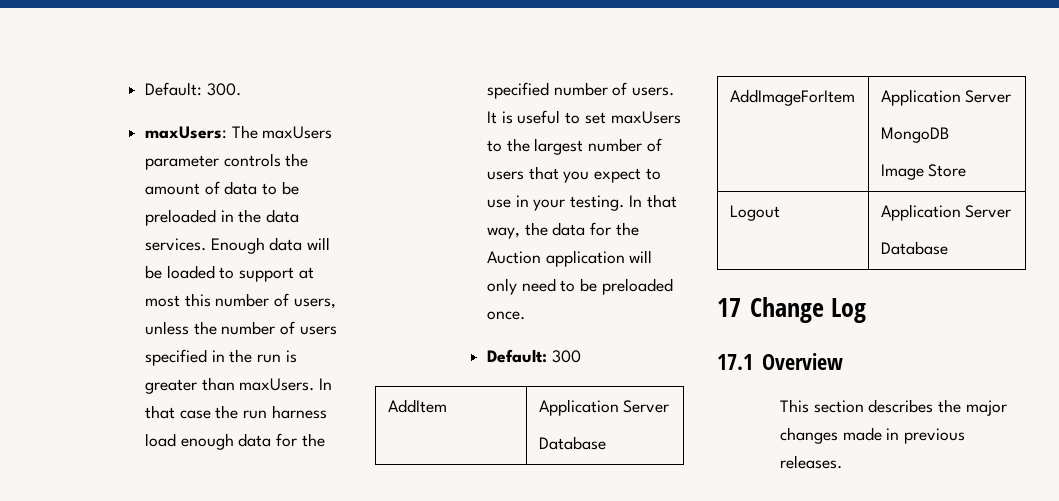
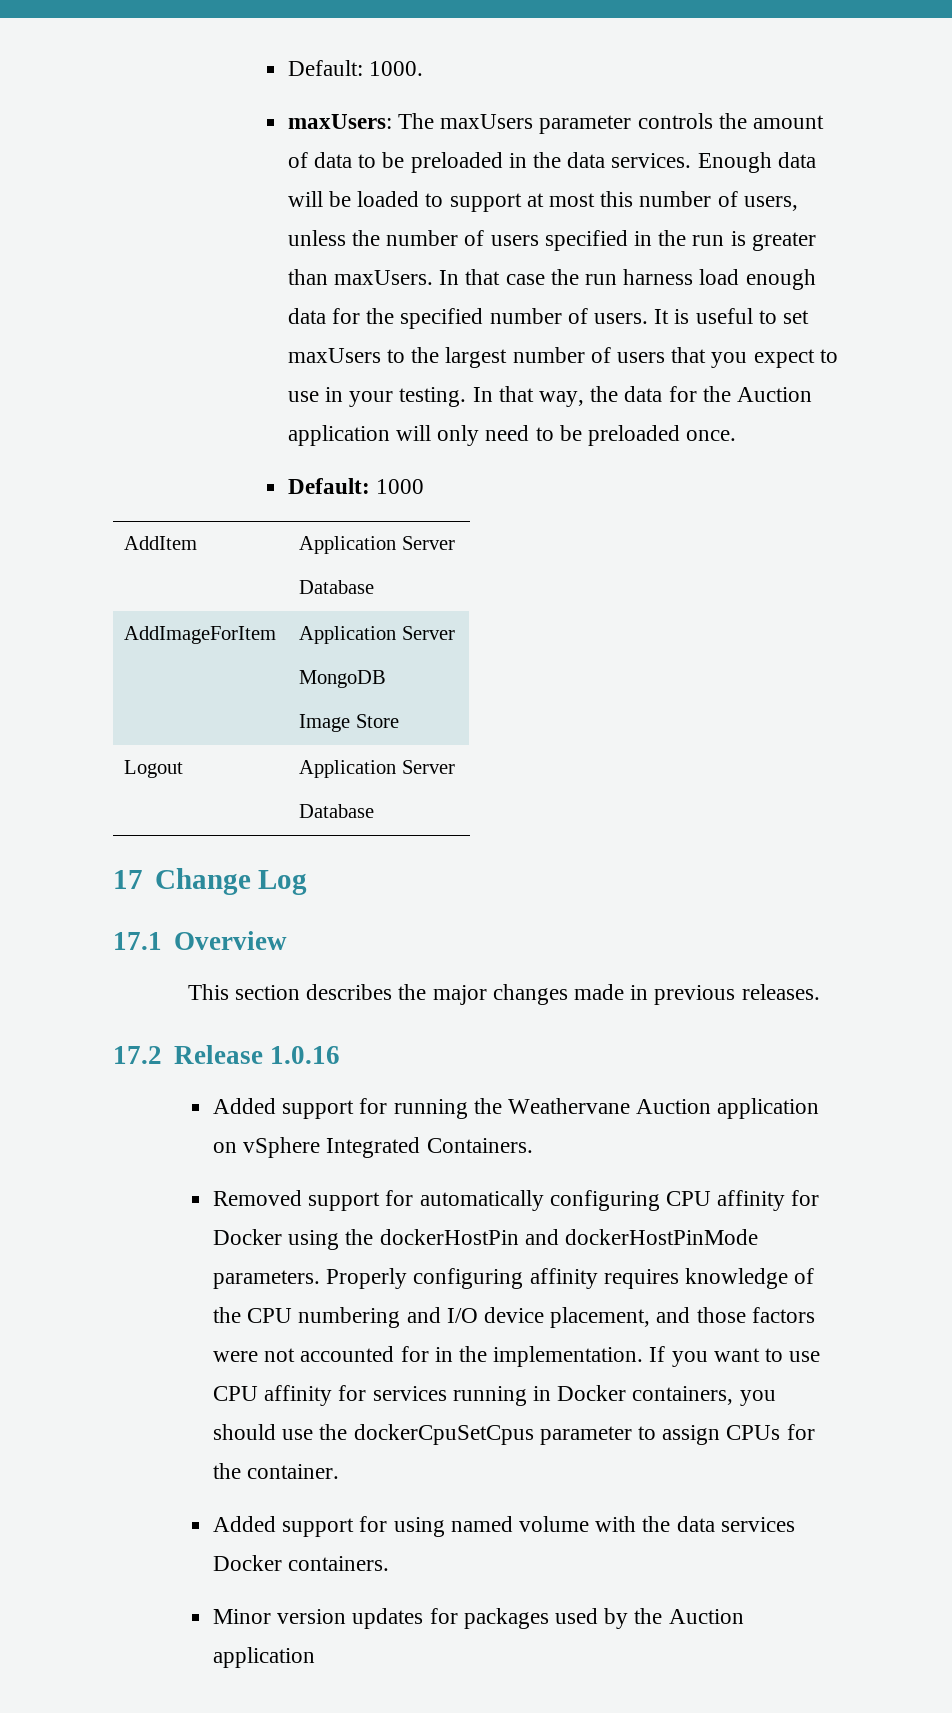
[144,82,241,96] Default: 300. -> [287,60,423,76] Default: 1000.
[551,350,581,363] 300 -> [375,479,424,494] 1000
(842, 462) none -> [113,1045,340,1064] [213,1098,820,1119] [213,1137,533,1158] [213,1190,820,1211] [213,1229,759,1250] [213,1268,815,1289] [213,1307,815,1328] [213,1346,821,1367] [213,1385,776,1406] [213,1424,815,1445] [213,1463,340,1479] [213,1516,795,1537] [213,1555,390,1571] [213,1608,744,1629] [213,1647,316,1668] // 17.2 Release 1.0.16 // Added support for running the Weathervane Auction application on vSphere Integrated Containers. // Removed support for automatically configuring CPU affinity for Docker using the dockerHostPin and dockerHostPinMode parameters. Properly configuring affinity requires knowledge of the CPU numbering and I/O device placement, and those factors were not accounted for in the implementation. If you want to use CPU affinity for services running in Docker containers, you should use the dockerCpuSetCpus parameter to assign CPUs for the container. // Added support for using named volume with the data services Docker containers. // Minor version updates for packages used by the Auction application

